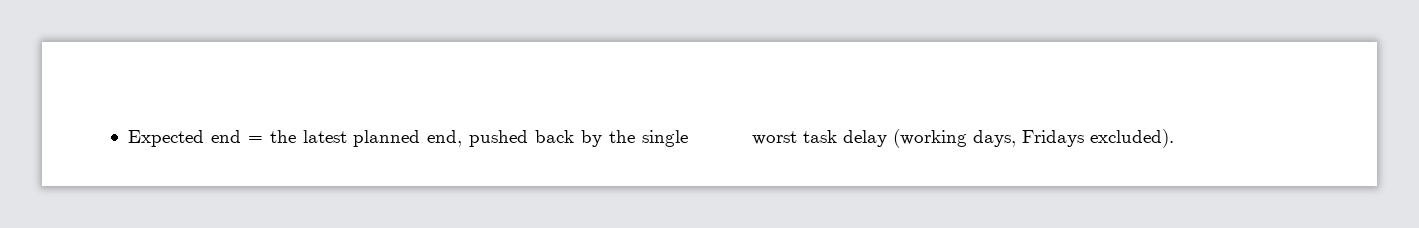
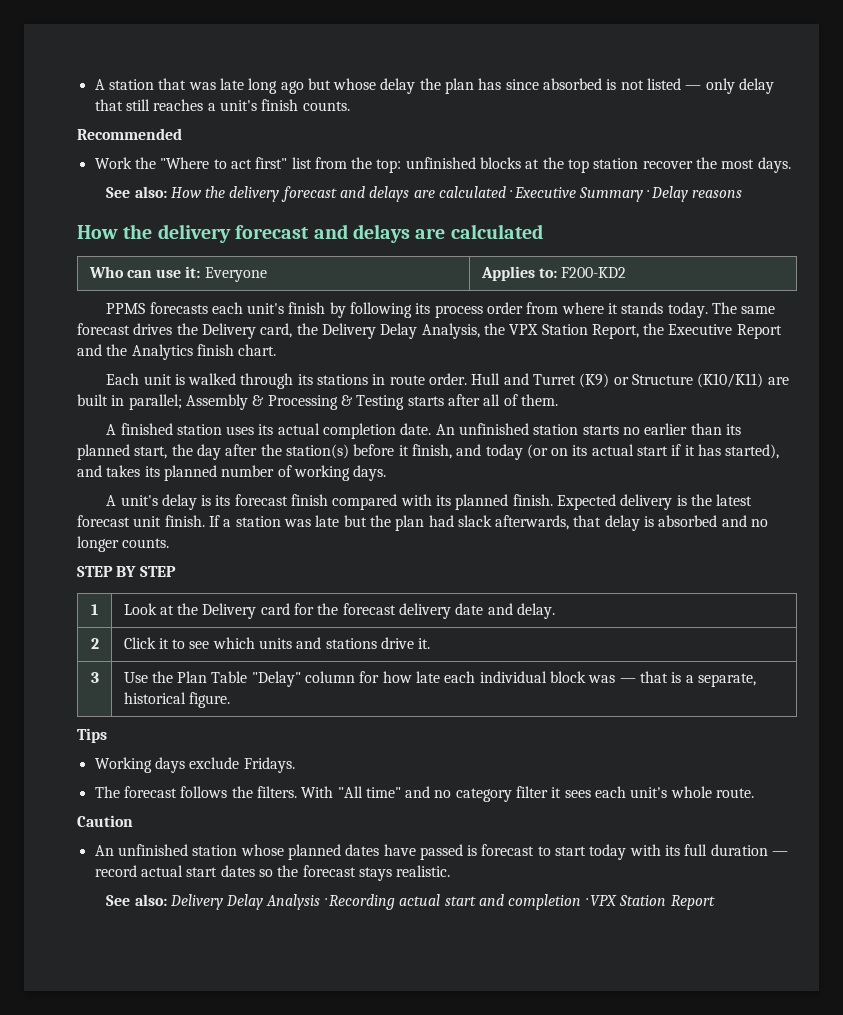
[127,129,1174,148] Expected end = the latest planned end, pushed back by the single worst task delay (working days, Fridays excluded). -> [94,78,775,94] [94,99,350,111] [77,128,182,140] [94,157,791,173] [106,186,742,202] [77,224,543,243] [88,266,267,282] [480,266,627,281] [106,302,776,318] [77,323,782,339] [77,344,277,360] [106,373,789,389] [77,394,558,410] [106,423,741,439] [77,444,780,460] [77,465,387,481] [106,494,753,510] [77,515,769,531] [77,536,170,552] [77,566,176,577] [91,604,98,615] [123,603,556,619] [90,638,99,649] [123,637,431,649] [90,672,99,683] [123,671,756,687] [123,692,230,708] [77,728,107,743] [94,757,295,773] [94,786,755,802] [77,815,133,827] [94,844,789,860] [94,865,451,881] [106,894,715,910] A station that was late long ago but whose delay the plan has since absorbed is not listed — only delay that still reaches a unit's finish counts. // Recommended // Work the "Where to act first" list from the top: unfinished blocks at the top station recover the most days. // See also: How the delivery forecast and delays are calculated · Executive Summary · Delay reasons // How the delivery forecast and delays are calculated // Who can use it: Everyone | Applies to: F200-KD2 // PPMS forecasts each unit's finish by following its process order from where it stands today. The same forecast drives the Delivery card, the Delivery Delay Analysis, the VPX Station Report, the Executive Report and the Analytics finish chart. // Each unit is walked through its stations in route order. Hull and Turret (K9) or Structure (K10/K11) are built in parallel; Assembly & Processing & Testing starts after all of them. // A finished station uses its actual completion date. An unfinished station starts no earlier than its planned start, the day after the station(s) before it finish, and today (or on its actual start if it has started), and takes its planned number of working days. // A unit's delay is its forecast finish compared with its planned finish. Expected delivery is the latest forecast unit finish. If a station was late but the plan had slack afterwards, that delay is absorbed and no longer counts. // STEP BY STEP // 1 | Look at the Delivery card for the forecast delivery date and delay. // 2 | Click it to see which units and stations drive it. // 3 | Use the Plan Table "Delay" column for how late each individual block was — that is a separate, historical figure. // Tips // Working days exclude Fridays. // The forecast follows the filters. With "All time" and no category filter it sees each unit's whole route. // Caution // An unfinished station whose planned dates have passed is forecast to start today with its full duration — record actual start dates so the forecast stays realistic. // See also: Delivery Delay Analysis · Recording actual start and completion · VPX Station Report

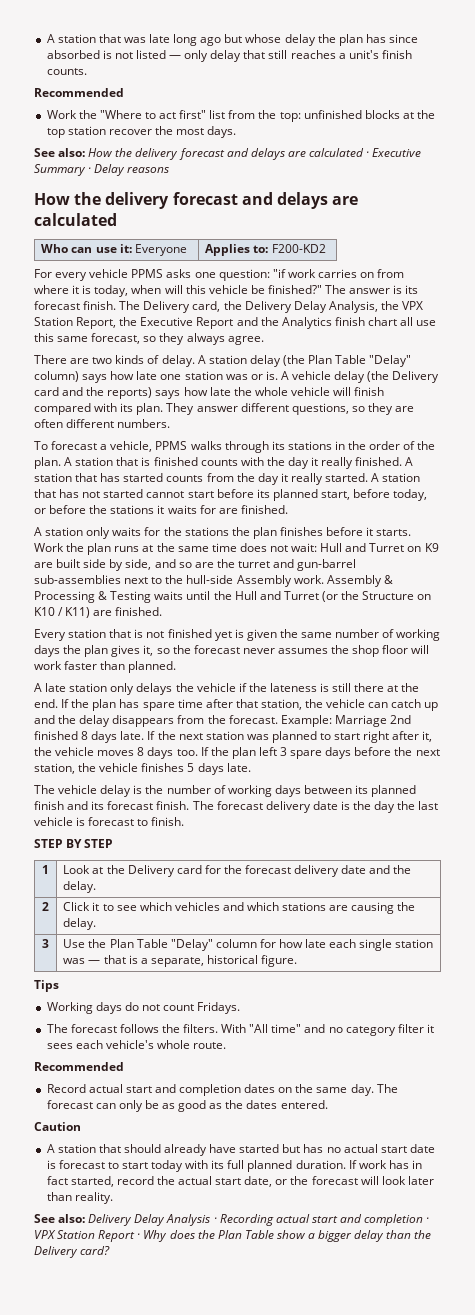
[106,302,776,318] [77,323,198,335] PPMS forecasts each unit's finish by following its process order from where it stands today. The same forecast drives the -> [34,269,405,281] [34,285,419,297] [34,301,141,310] For every vehicle PPMS asks one question: "if work carries on from where it is today, when will this vehicle be finished?" The answer is its forecast finish. The
[238,344,277,356] [106,373,789,389] [77,394,182,410] chart. // Each unit is walked through its stations in route order. Hull and Turret (K9) or Structure (K10/K11) are built in parallel; -> [367,317,437,326] [34,333,264,345] [34,355,412,367] [34,371,440,383] [34,387,385,399] [34,403,415,415] [34,419,171,428] [34,441,436,453] [34,457,414,469] [34,473,421,485] [34,489,428,501] [34,505,288,514] [34,527,412,539] [34,543,439,555] [34,559,357,571] [34,575,324,587] chart all use this same forecast, so they always agree. // There are two kinds of delay. A station delay (the Plan Table "Delay" column) says how late one station was or is. A vehicle delay (the Delivery card and the reports) says how late the whole vehicle will finish compared with its plan. They answer different questions, so they are often different numbers. // To forecast a vehicle, PPMS walks through its stations in the order of the plan. A station that is finished counts with the day it really finished. A station that has started counts from the day it really started. A station that has not started cannot start before its planned start, before today, or before the stations it waits for are finished. // A station only waits for the stations the plan finishes before it starts. Work the plan runs at the same time does not wait: Hull and Turret on K9 are built side by side, and so are the turret and gun-barrel sub-assemblies next to the hull-side Assembly work.
[407,394,558,406] [106,423,741,439] [77,444,780,460] [77,465,387,481] [106,494,753,510] [77,515,769,531] [77,536,170,552] starts after all of them. // A finished station uses its actual completion date. An unfinished station starts no earlier than its planned start, the day after the station(s) before it finish, and today (or on its actual start if it has started), and takes its planned number of working days. // A unit's delay is its forecast finish compared with its planned finish. Expected delivery is the latest forecast unit finish. If a station was late but the plan had slack afterwards, that delay is absorbed and no longer counts. -> [154,591,432,602] [34,607,163,618] [34,629,441,641] [34,645,430,657] [34,661,177,673] [34,683,420,695] [34,699,439,711] [34,715,411,727] [34,731,433,743] [34,747,440,759] [34,763,251,775] [34,785,417,797] [34,801,439,813] [34,817,185,826] waits until the Hull and Turret (or the Structure on K10 / K11) are finished. // Every station that is not finished yet is given the same number of working days the plan gives it, so the forecast never assumes the shop floor will work faster than planned. // A late station only delays the vehicle if the lateness is still there at the end. If the plan has spare time after that station, the vehicle can catch up and the delay disappears from the forecast. Example: Marriage 2nd finished 8 days late. If the next station was planned to start right after it, the vehicle moves 8 days too. If the plan left 3 spare days before the next station, the vehicle finishes 5 days late. // The vehicle delay is the number of working days between its planned finish and its forecast finish. The forecast delivery date is the day the last vehicle is forecast to finish.
(513, 609) none -> [393,865,412,874] the
[259,637,431,649] units and stations drive it. -> [174,902,416,914] [63,918,97,930] vehicles and which stations are causing the delay.
[479,671,587,683] individual block -> [359,939,434,951] single station
[189,757,240,769] exclude -> [124,1002,195,1011] do not count
[630,787,668,798] unit's -> [105,1040,154,1049] vehicle's
[77,815,133,827] [94,844,463,860] Caution // An unfinished station whose planned dates have passed -> [34,1062,124,1071] [46,1084,398,1096] [46,1100,328,1112] [34,1122,81,1131] [46,1144,435,1156] Recommended // Record actual start and completion dates on the same day. The forecast can only be as good as the dates entered. // Caution // A station that should already have started but has no actual start date
[710,844,789,856] [94,865,451,881] duration — record actual start dates so the forecast stays realistic. -> [247,1160,423,1172] [46,1176,434,1187] [46,1192,113,1204] planned duration. If work has in fact started, record the actual start date, or the forecast will look later than reality.
(715, 902) none -> [137,1230,432,1242] [34,1246,111,1258] · Why does the Plan Table show a bigger delay than the Delivery card?

